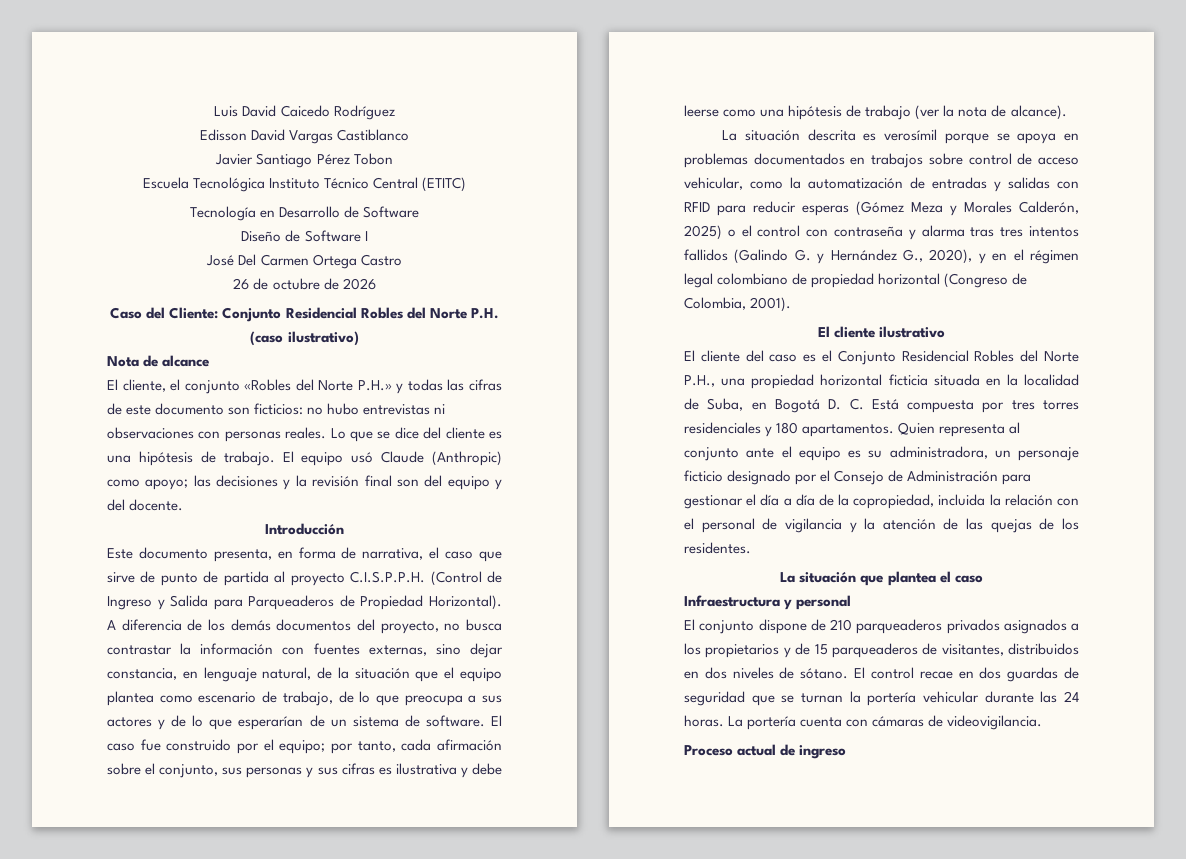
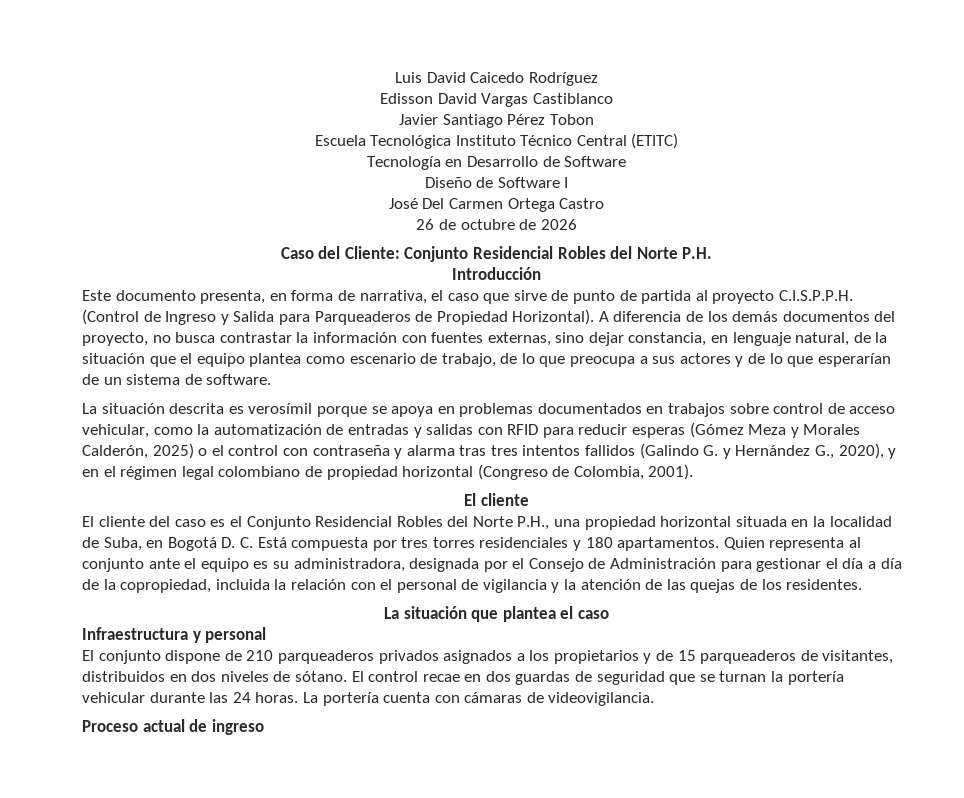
[250,331,359,346] [107,355,210,367] [107,379,503,394] [107,403,446,415] [107,427,502,442] [107,451,502,466] [107,475,503,490] [107,499,184,511] (caso ilustrativo) // Nota de alcance // El cliente, el conjunto «Robles del Norte P.H.» y todas las cifras de este documento son ficticios: no hubo entrevistas ni observaciones con personas reales. Lo que se dice del cliente es una hipótesis de trabajo. El equipo usó Claude (Anthropic) como apoyo; las decisiones y la revisión final son del equipo y del docente. -> (713, 253) none
[490,715,502,726] [107,739,502,754] [107,763,502,778] [684,105,1067,120] El caso fue construido por el equipo; por tanto, cada afirmación sobre el conjunto, sus personas y sus cifras es ilustrativa y debe leerse como una hipótesis de trabajo (ver la nota de alcance). -> (272, 379) none
[879,326,946,338] ilustrativo -> (529, 499) none
[888,374,928,386] ficticia -> (732, 521) none
[994,447,1079,461] [684,470,792,485] un personaje ficticio designado -> [409,558,480,572] designada

